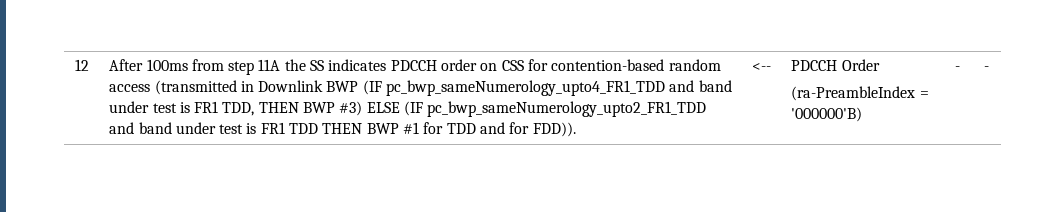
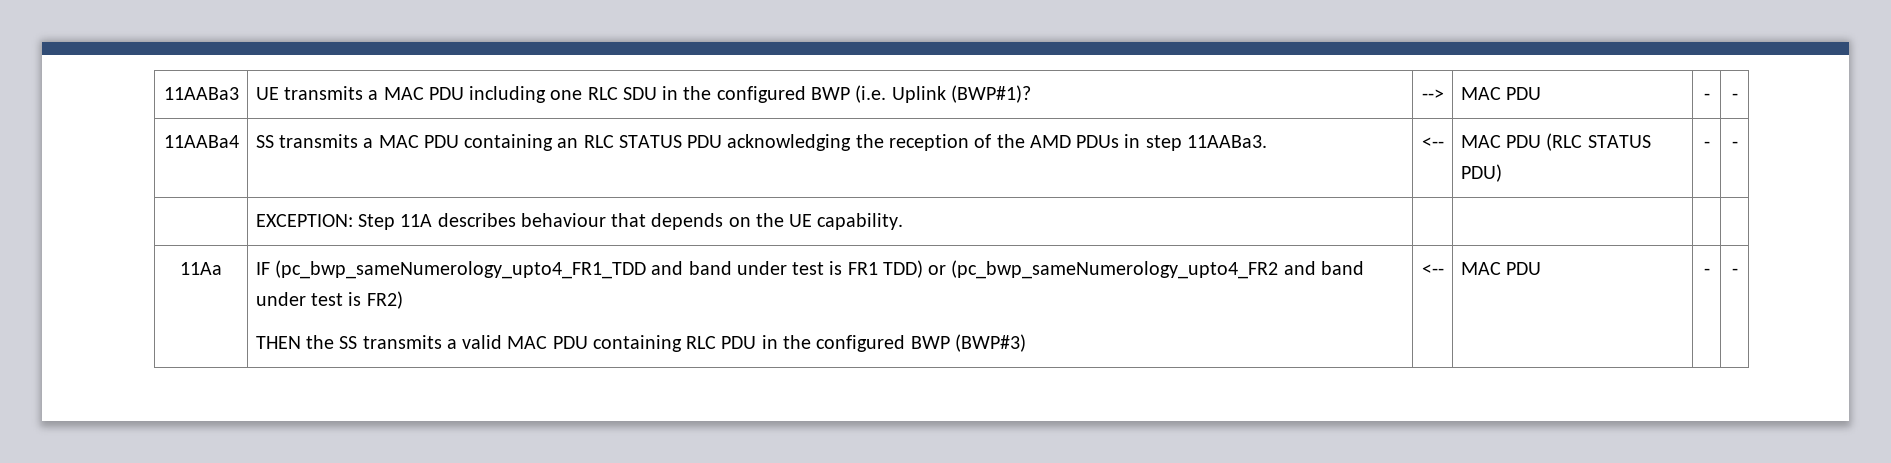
[75,59,89,71] [109,59,721,75] [109,80,732,96] [109,101,707,117] [109,122,576,137] [752,63,771,71] [791,59,880,71] [791,86,929,101] [791,107,863,122] 12 | After 100ms from step 11A the SS indicates PDCCH order on CSS for contention-based random access (transmitted in Downlink BWP (IF pc_bwp_sameNumerology_upto4_FR1_TDD and band under test is FR1 TDD, THEN BWP #3) ELSE (IF pc_bwp_sameNumerology_upto2_FR1_TDD and band under test is FR1 TDD THEN BWP #1 for TDD and for FDD)). | <-- | PDCCH Order // (ra-PreambleIndex = '000000'B) -> [163,87,239,100] [255,85,1031,103] [1421,89,1444,100] [1460,87,1542,100] [1703,93,1710,100] [1731,93,1738,100] [163,135,239,148] [255,134,1267,151] [1421,137,1444,148] [1460,133,1651,151] [1460,164,1502,182] [1703,141,1710,148] [1731,141,1738,148] [255,213,904,230] [180,262,222,275] [255,260,1365,279] [255,291,403,309] [255,334,1026,352] [1421,264,1444,275] [1460,262,1542,275] 11AABa3 | UE transmits a MAC PDU including one RLC SDU in the configured BWP (i.e. Uplink (BWP#1)? | --> | MAC PDU | - | - // 11AABa4 | SS transmits a MAC PDU containing an RLC STATUS PDU acknowledging the reception of the AMD PDUs in step 11AABa3. | <-- | MAC PDU (RLC STATUS PDU) | - | - // | EXCEPTION: Step 11A describes behaviour that depends on the UE capability. | | | | // 11Aa | IF (pc_bwp_sameNumerology_upto4_FR1_TDD and band under test is FR1 TDD) or (pc_bwp_sameNumerology_upto4_FR2 and band under test is FR2) // THEN the SS transmits a valid MAC PDU containing RLC PDU in the configured BWP (BWP#3) | <-- | MAC PDU

